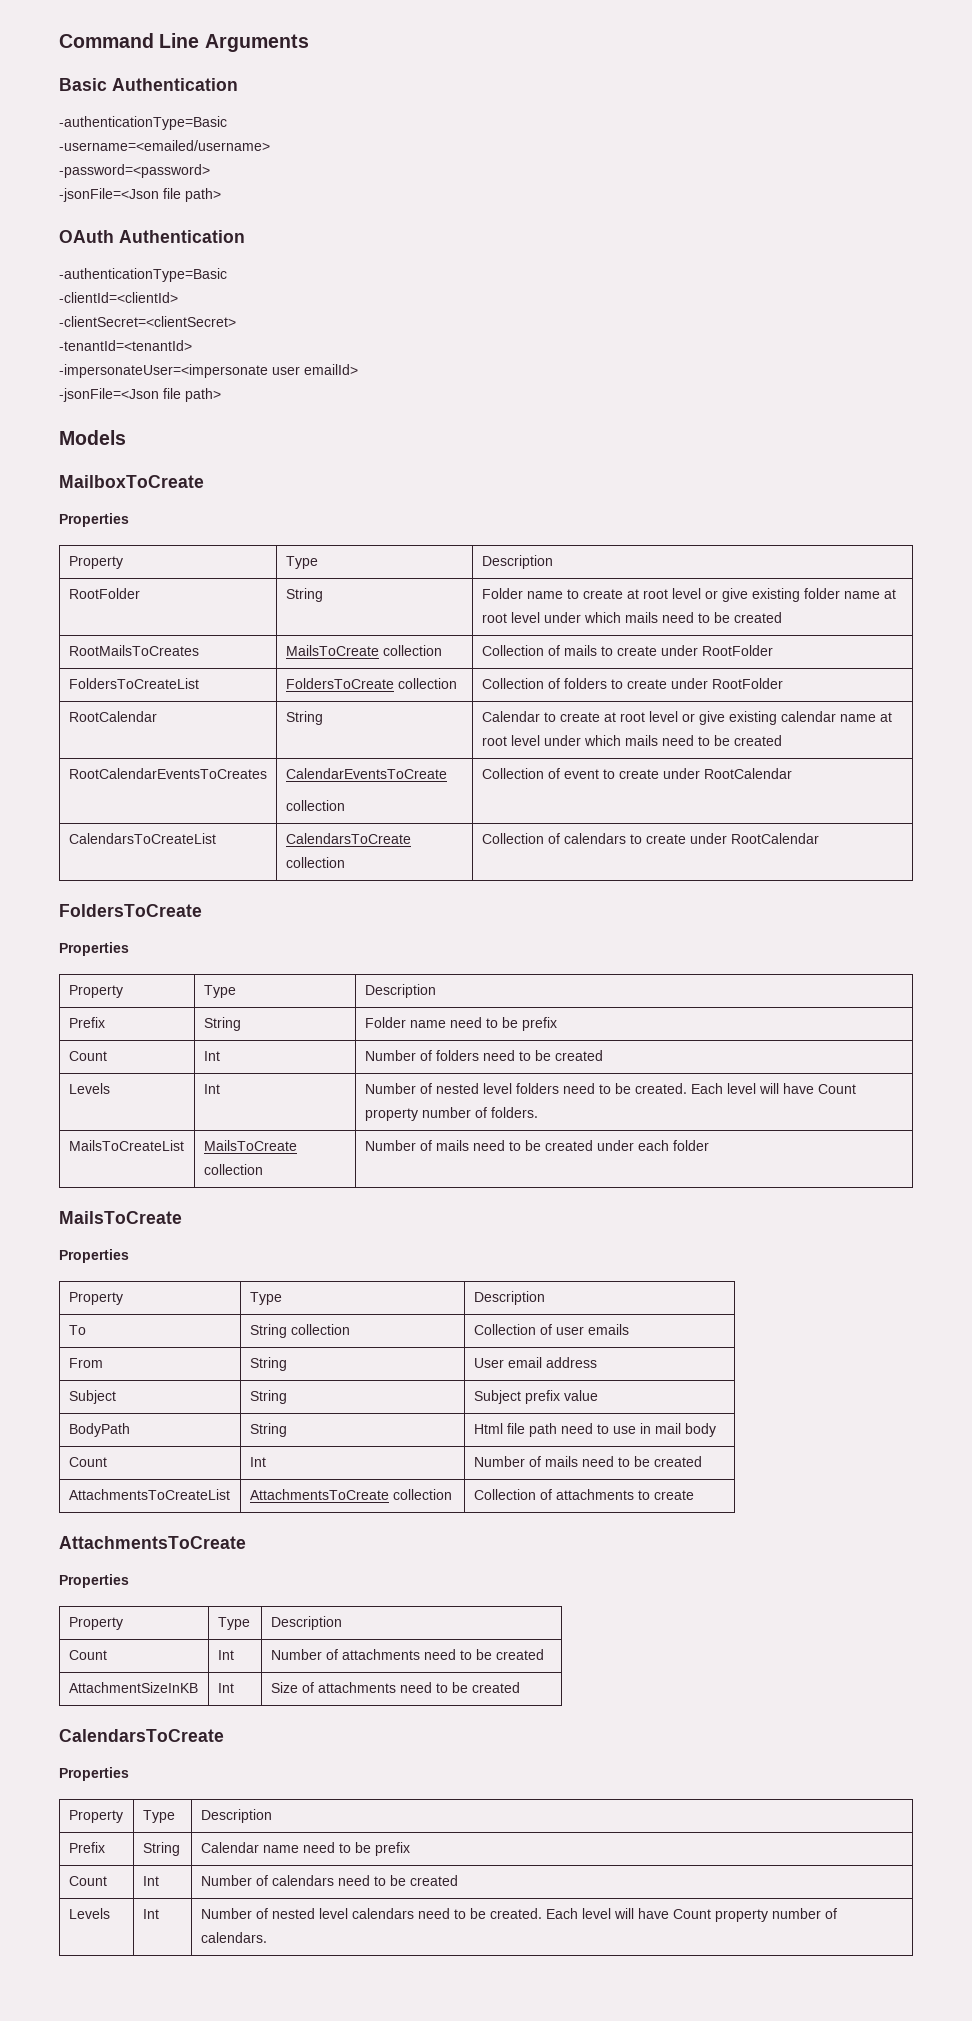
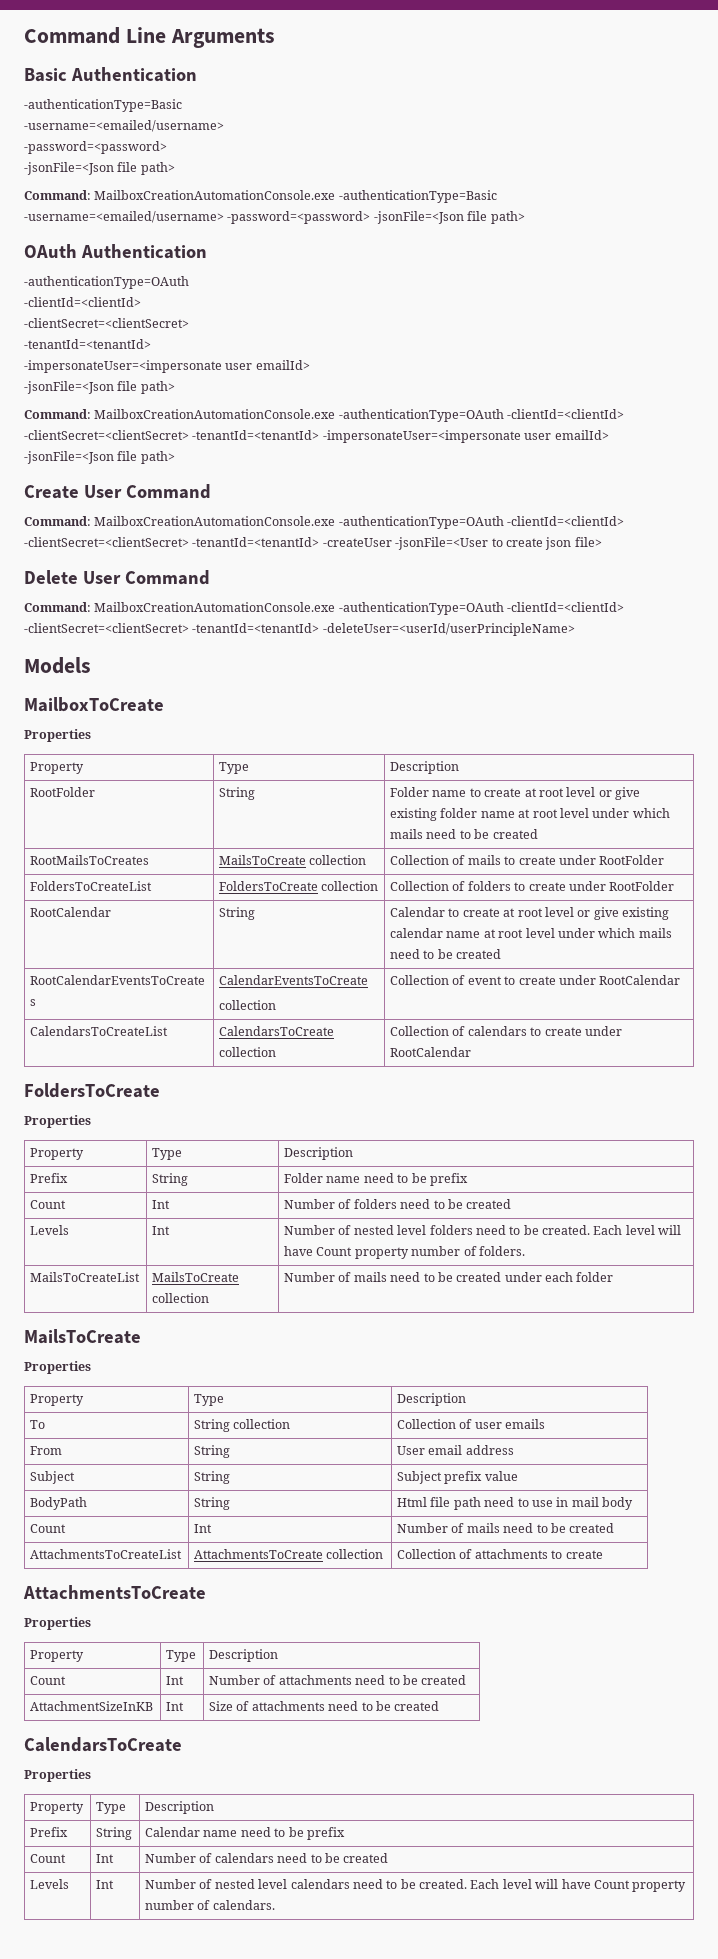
(221, 195) none -> [24,190,497,203] [24,211,525,224] // Command: MailboxCreationAutomationConsole.exe -authenticationType=Basic -username=<emailed/username> -password=<password> -jsonFile=<Json file path>
[59,268,227,282] -authenticationType=Basic -> [24,276,189,289] -authenticationType=OAuth
(221, 395) none -> [24,409,625,422] [24,430,609,443] [24,451,175,464] [24,484,211,499] [24,516,625,529] [24,537,602,550] [24,570,210,585] [24,602,625,615] [24,623,575,636] // Command: MailboxCreationAutomationConsole.exe -authenticationType=OAuth -clientId=<clientId> -clientSecret=<clientSecret> -tenantId=<tenantId> -impersonateUser=<impersonate user emailId> -jsonFile=<Json file path> // Create User Command // Command: MailboxCreationAutomationConsole.exe -authenticationType=OAuth -clientId=<clientId> -clientSecret=<clientSecret> -tenantId=<tenantId> -createUser -jsonFile=<User to create json file> // Delete User Command // Command: MailboxCreationAutomationConsole.exe -authenticationType=OAuth -clientId=<clientId> -clientSecret=<clientSecret> -tenantId=<tenantId> -deleteUser=<userId/userPrincipleName>

